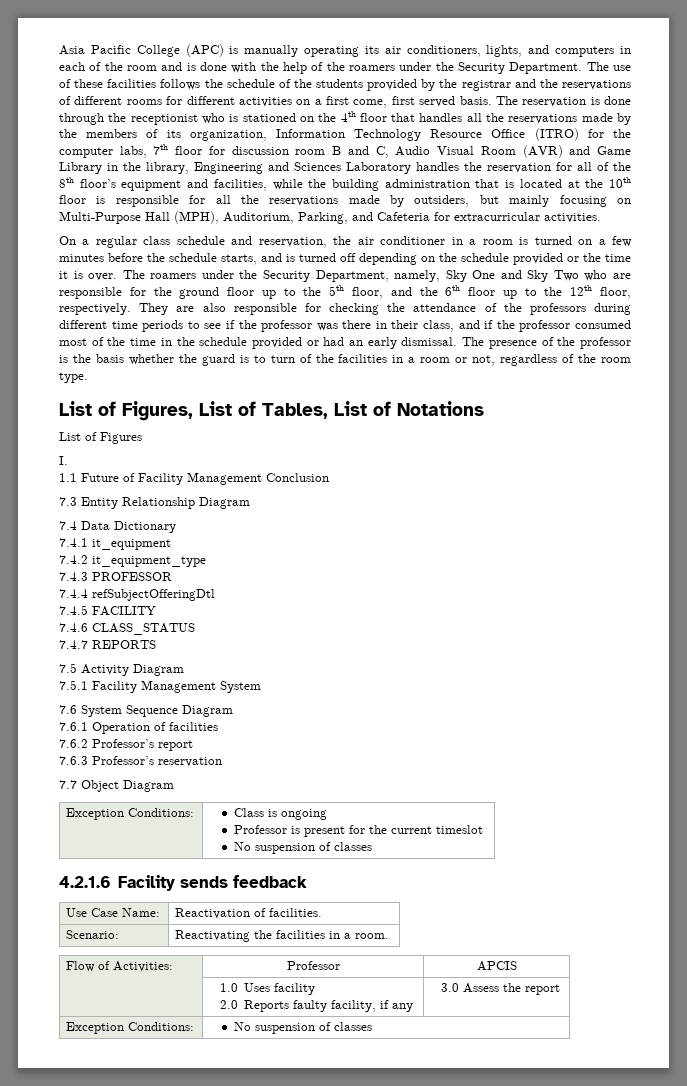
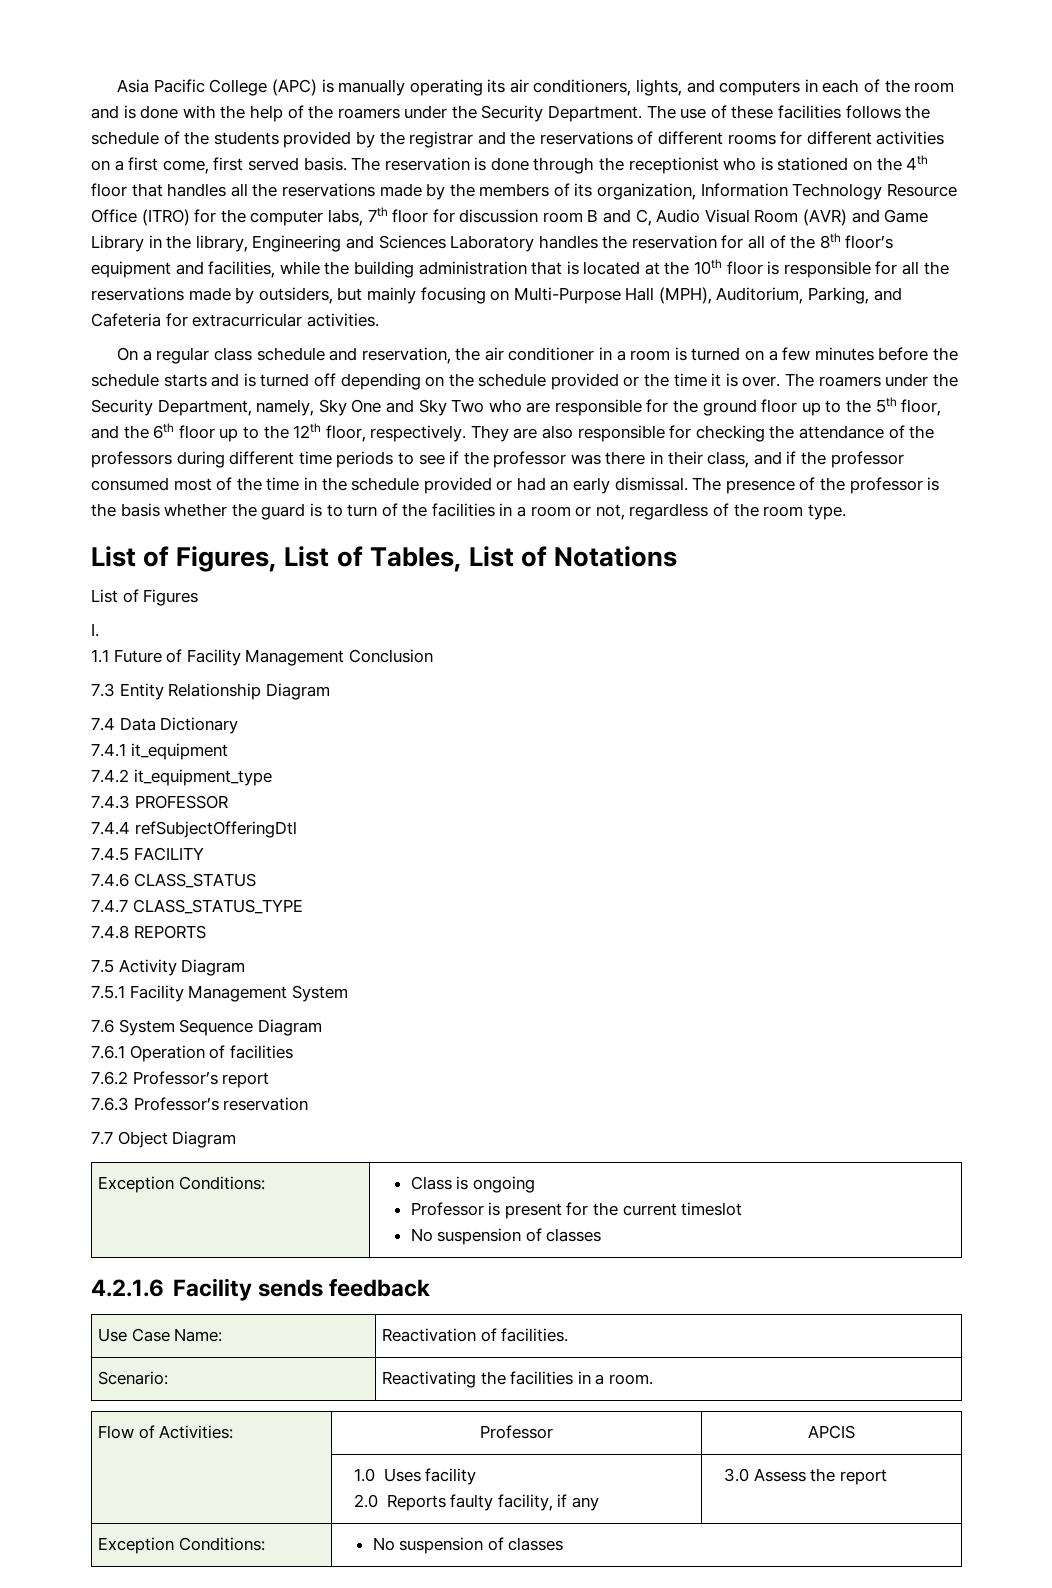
[221,254,257,265] starts, -> [163,374,207,387] starts
(88, 644) none -> [132,899,303,914] [91,925,129,939] CLASS_STATUS_TYPE // 7.4.8

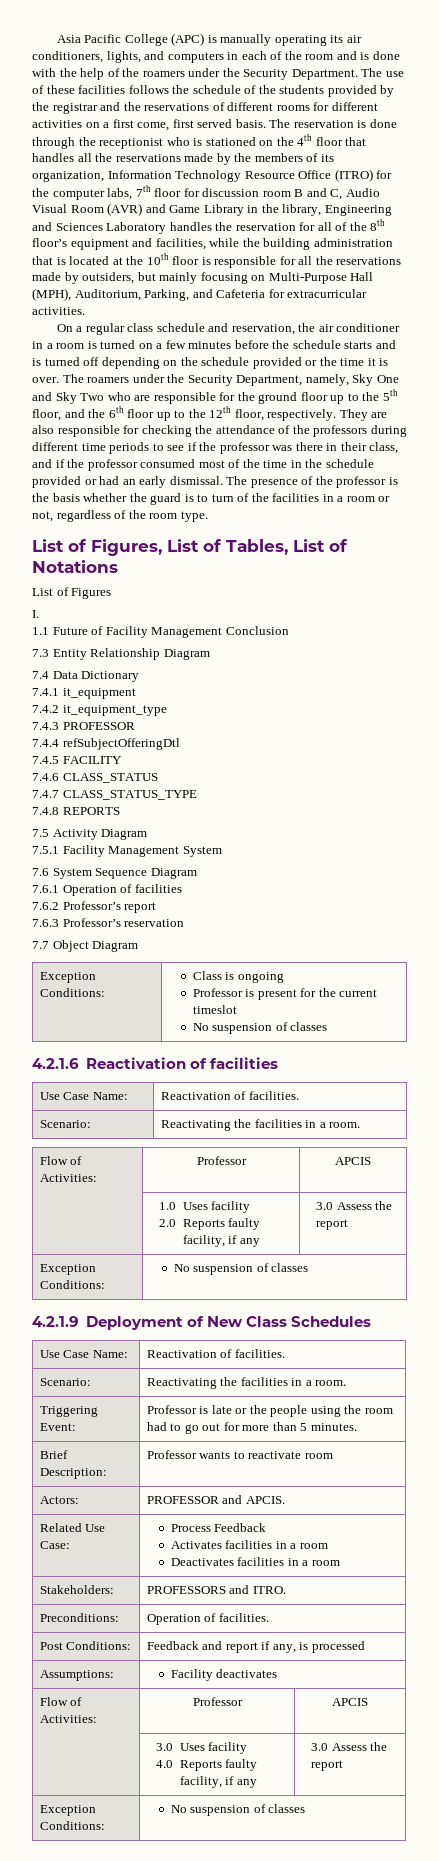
[172,1278,430,1301] Facility sends feedback -> [85,1057,278,1069] Reactivation of facilities
(564, 1544) none -> [32,1316,371,1330] [39,1350,128,1358] [146,1349,285,1358] [39,1378,91,1386] [146,1377,347,1389] [39,1406,98,1417] [39,1423,76,1431] [146,1405,393,1417] [146,1422,357,1434] [39,1450,68,1459] [39,1468,107,1479] [146,1450,333,1459] [39,1496,79,1504] [146,1495,285,1504] [39,1523,106,1532] [39,1541,70,1549] [170,1523,267,1532] [170,1540,328,1549] [170,1557,340,1566] [39,1585,114,1594] [146,1585,286,1594] [39,1613,119,1622] [146,1613,269,1625] [39,1641,132,1650] [146,1641,365,1653] [39,1670,114,1681] [170,1669,278,1681] [39,1697,83,1706] [39,1715,97,1723] [192,1697,243,1706] [332,1698,368,1706] [156,1742,248,1754] [156,1759,258,1771] [179,1776,257,1788] [311,1742,388,1751] [311,1760,344,1771] [39,1805,96,1816] [39,1821,105,1830] [170,1804,306,1816] // 4.2.1.9 Deployment of New Class Schedules // Use Case Name: | Reactivation of facilities. // Scenario: | Reactivating the facilities in a room. // Triggering Event: | Professor is late or the people using the room had to go out for more than 5 minutes. // Brief Description: | Professor wants to reactivate room // Actors: | PROFESSOR and APCIS. // Related Use Case: | Process Feedback // Activates facilities in a room // Deactivates facilities in a room // Stakeholders: | PROFESSORS and ITRO. // Preconditions: | Operation of facilities. // Post Conditions: | Feedback and report if any, is processed // Assumptions: | Facility deactivates // Flow of Activities: | Professor | APCIS // | 3.0 Uses facility // 4.0 Reports faulty facility, if any | 3.0 Assess the report // Exception Conditions: | No suspension of classes

